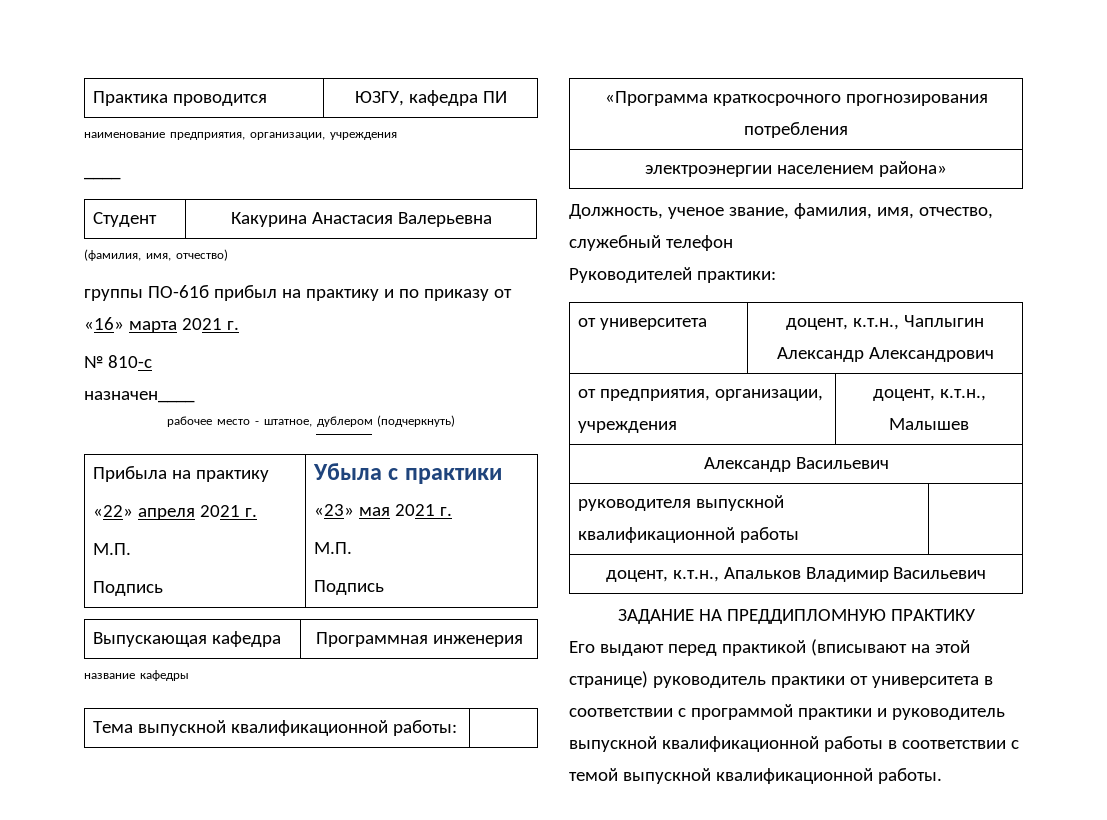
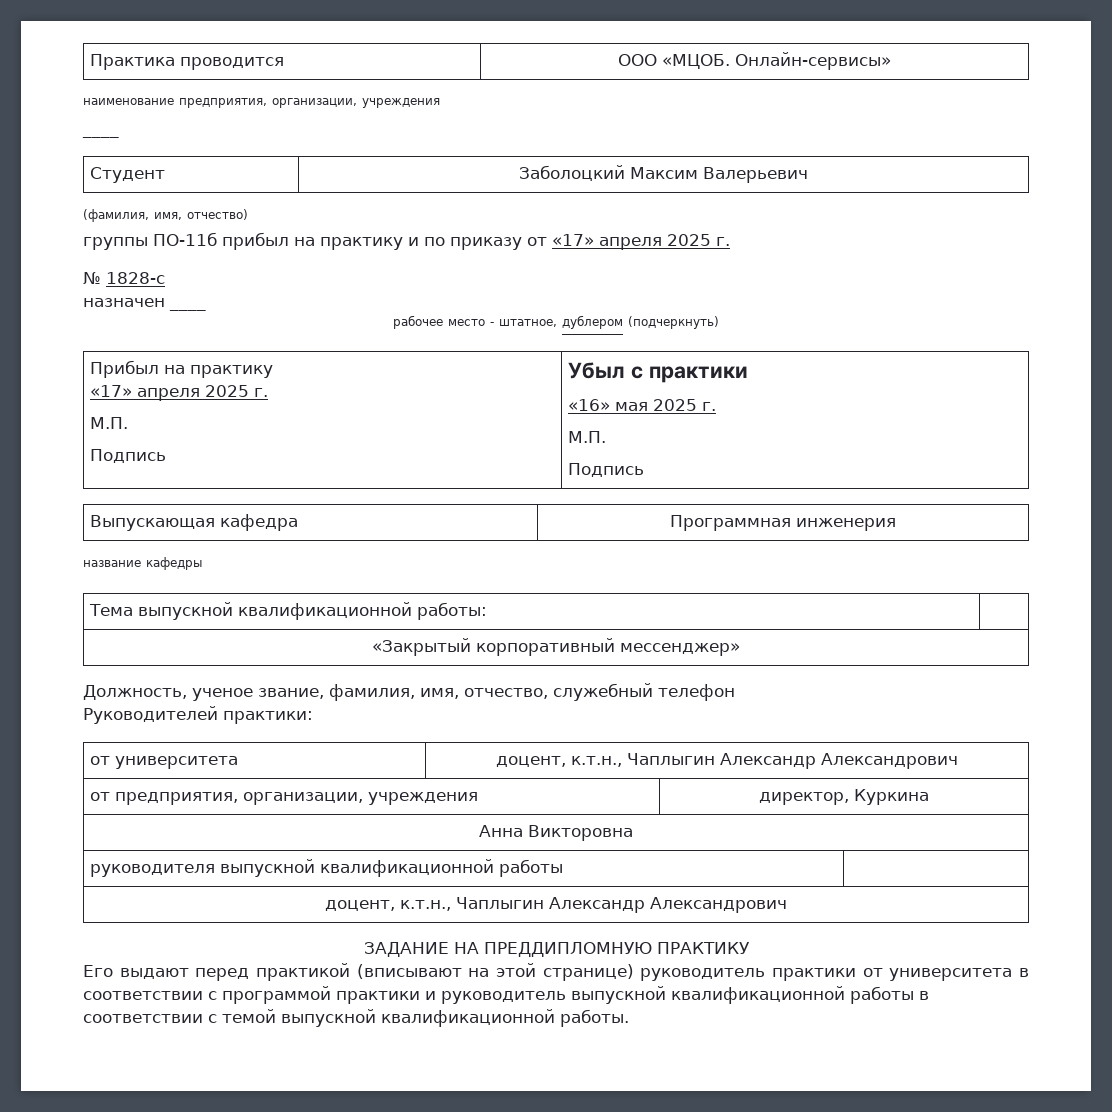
[354,90,507,106] ЮЗГУ, кафедра ПИ -> [618,52,891,70] ООО «МЦОБ. Онлайн-сервисы»
[230,212,492,227] Какурина Анастасия Валерьевна -> [519,165,808,183] Заболоцкий Максим Валерьевич
[147,285,209,298] ПО-61б -> [153,232,217,246] ПО-11б
[84,317,222,333] «16» марта 2021 -> [552,234,711,250] «17» апреля 2025
[107,355,152,368] [84,391,195,403] 810-с // назначен____ -> [106,272,165,284] [83,298,165,307] [169,307,206,311] 1828-с // назначен ____
[93,466,168,482] Прибыла -> [90,360,160,378] Прибыл
[93,505,241,520] «22» апреля 2021 -> [90,385,250,401] «17» апреля 2025
[313,463,383,480] Убыла -> [568,362,626,379] Убыл
[314,504,436,516] «23» мая 2021 -> [568,399,698,411] «16» мая 2025
[604,91,988,106] [744,122,848,138] [645,161,947,177] «Программа краткосрочного прогнозирования потребления // электроэнергии населением района» -> [372,638,740,656] «Закрытый корпоративный мессенджер»
[872,389,986,401] [889,418,969,430] [703,457,889,472] доцент, к.т.н., Малышев // Александр Васильевич -> [759,789,929,805] [479,825,633,841] директор, Куркина // Анна Викторовна
[723,567,987,582] Апальков Владимир Васильевич -> [456,897,787,913] Чаплыгин Александр Александрович

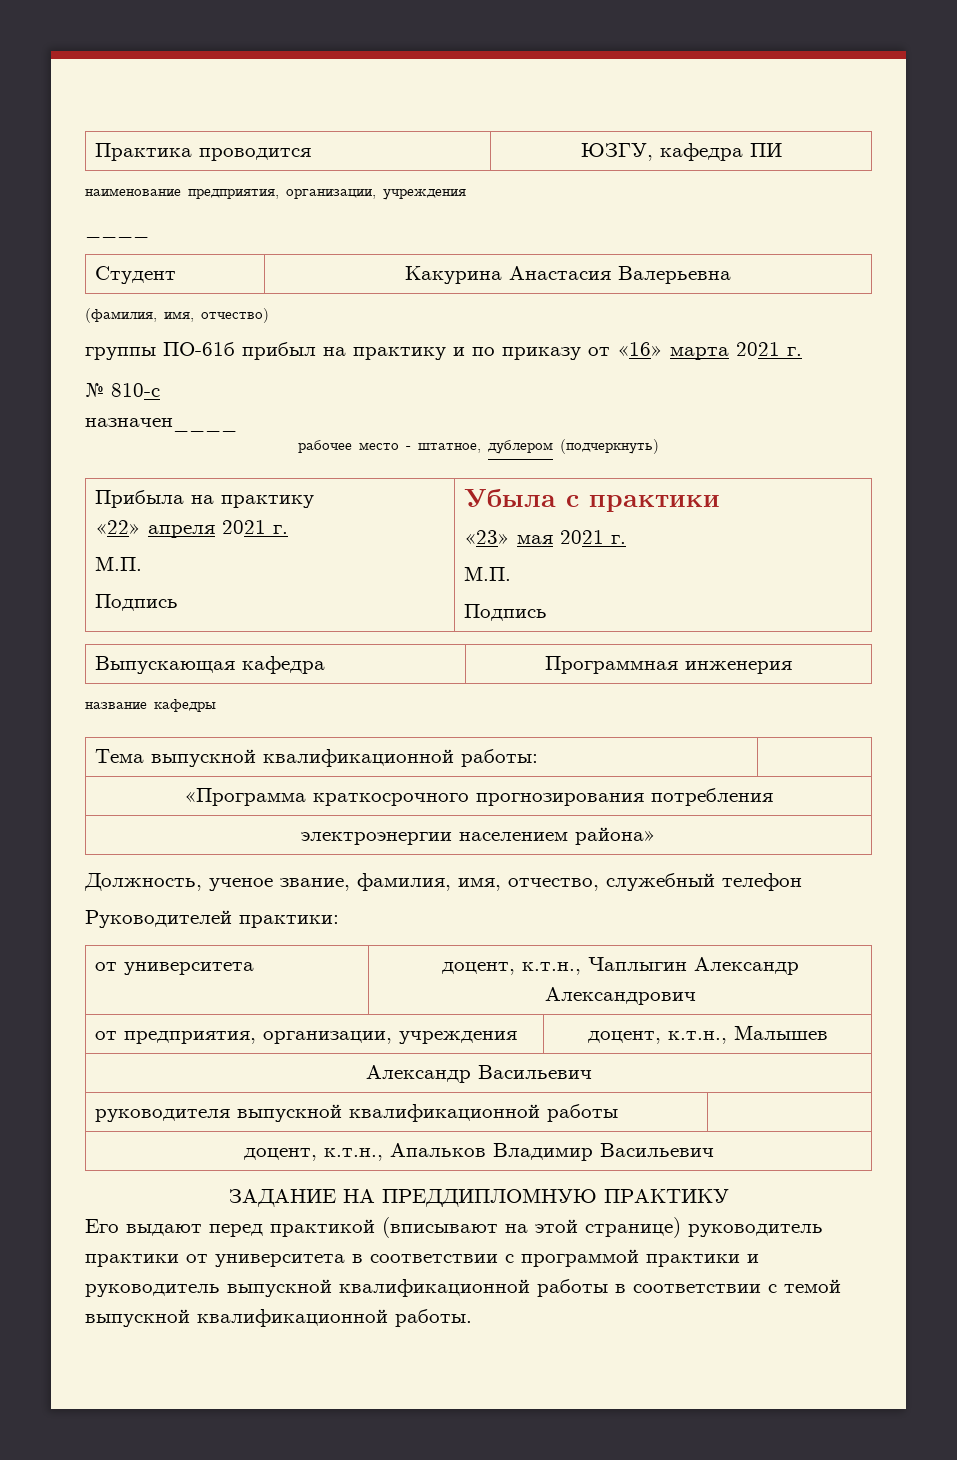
[618,52,891,70] ООО «МЦОБ. Онлайн-сервисы» -> [580,143,782,161] ЮЗГУ, кафедра ПИ
[519,165,808,183] Заболоцкий Максим Валерьевич -> [405,266,731,284] Какурина Анастасия Валерьевна
[153,232,217,246] ПО-11б -> [163,342,235,356] ПО-61б
[552,234,711,250] «17» апреля 2025 -> [617,342,780,360] «16» марта 2021
[106,272,165,284] [83,298,165,307] [169,307,206,311] 1828-с // назначен ____ -> [111,383,160,397] [85,418,237,432] 810-с // назначен____
[90,360,160,378] Прибыл -> [95,490,185,508] Прибыла
[90,385,250,401] «17» апреля 2025 -> [95,520,267,538] «22» апреля 2021
[568,362,626,379] Убыл -> [464,489,557,507] Убыла
[568,399,698,411] «16» мая 2025 -> [464,530,605,544] «23» мая 2021
[372,638,740,656] «Закрытый корпоративный мессенджер» -> [184,788,773,806] [301,827,656,845] «Программа краткосрочного прогнозирования потребления // электроэнергии населением района»
[759,789,929,805] [479,825,633,841] директор, Куркина // Анна Викторовна -> [587,1025,828,1044] [365,1065,592,1083] доцент, к.т.н., Малышев // Александр Васильевич
[456,897,787,913] Чаплыгин Александр Александрович -> [389,1143,714,1161] Апальков Владимир Васильевич

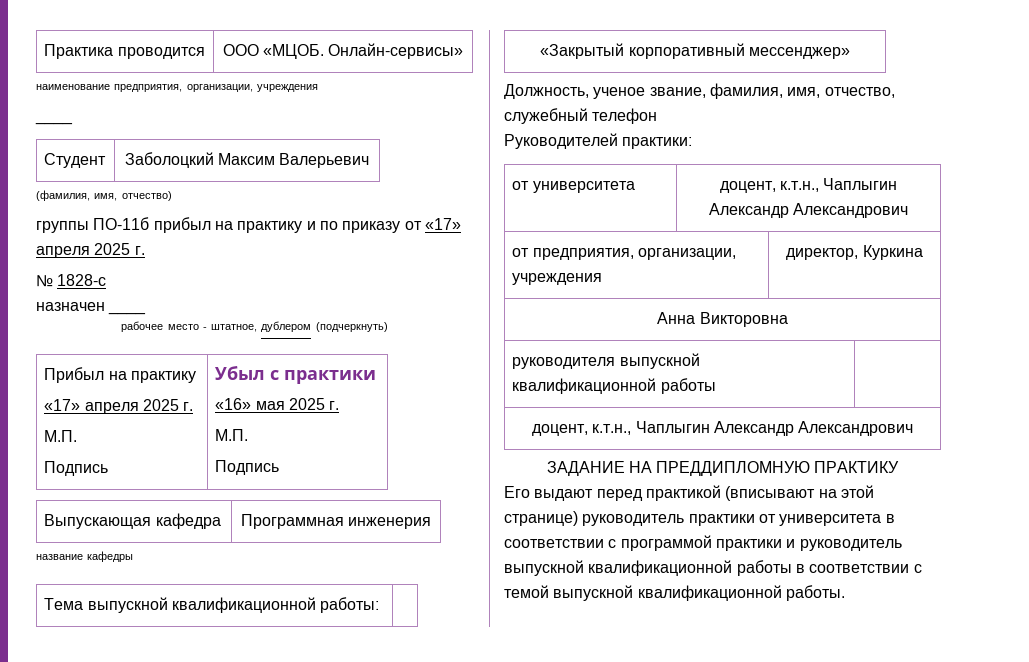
[580,143,782,161] ЮЗГУ, кафедра ПИ -> [222,43,464,59] ООО «МЦОБ. Онлайн-сервисы»
[405,266,731,284] Какурина Анастасия Валерьевна -> [124,152,370,168] Заболоцкий Максим Валерьевич
[163,342,235,356] ПО-61б -> [93,217,150,230] ПО-11б
[617,342,780,360] «16» марта 2021 -> [424,218,461,230] [36,243,131,258] «17» апреля 2025
[111,383,160,397] [85,418,237,432] 810-с // назначен____ -> [57,274,107,286] [36,302,105,311] [108,311,147,315] 1828-с // назначен ____
[95,490,185,508] Прибыла -> [44,367,105,383] Прибыл
[95,520,267,538] «22» апреля 2021 -> [44,399,179,414] «17» апреля 2025
[464,489,557,507] Убыла -> [215,366,266,380] Убыл
[464,530,605,544] «23» мая 2021 -> [215,398,325,410] «16» мая 2025
[184,788,773,806] [301,827,656,845] «Программа краткосрочного прогнозирования потребления // электроэнергии населением района» -> [540,43,850,59] «Закрытый корпоративный мессенджер»
[587,1025,828,1044] [365,1065,592,1083] доцент, к.т.н., Малышев // Александр Васильевич -> [786,245,923,260] [657,312,788,327] директор, Куркина // Анна Викторовна
[389,1143,714,1161] Апальков Владимир Васильевич -> [635,421,914,436] Чаплыгин Александр Александрович

